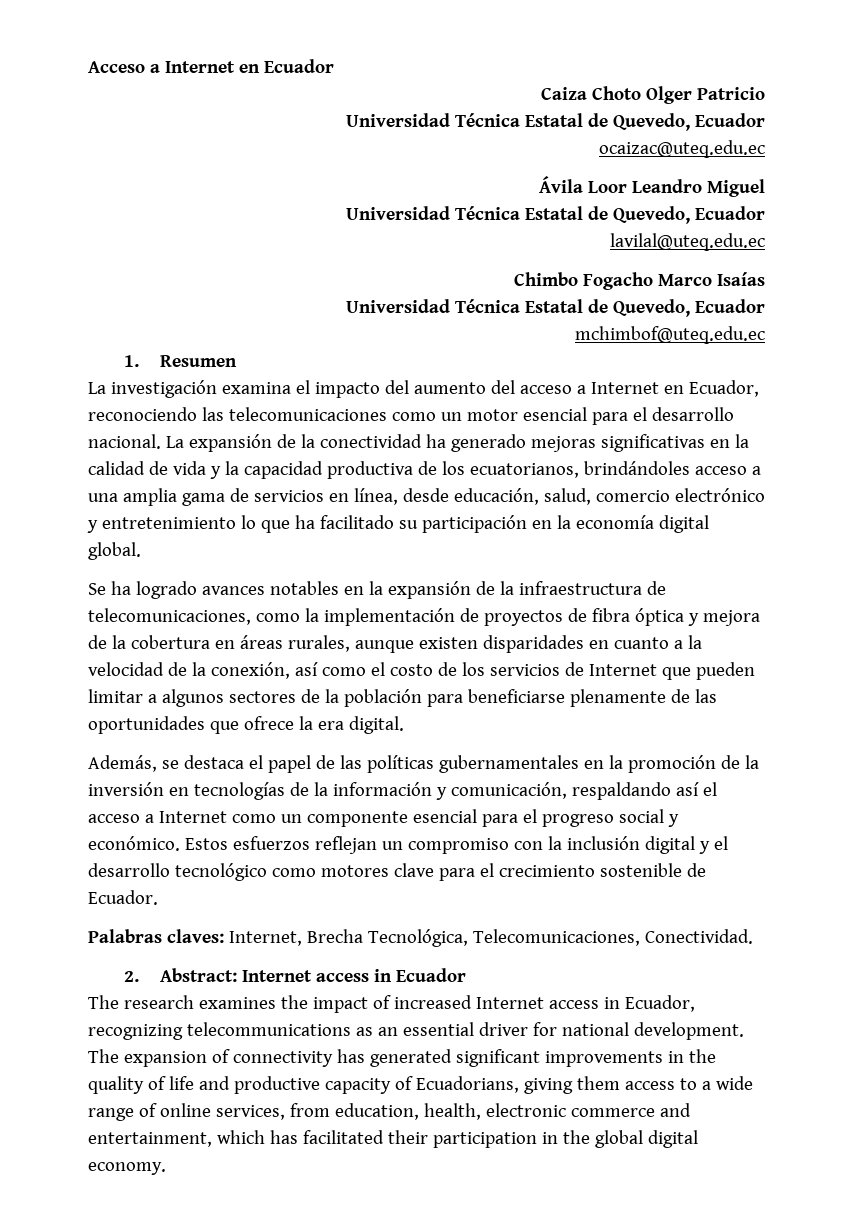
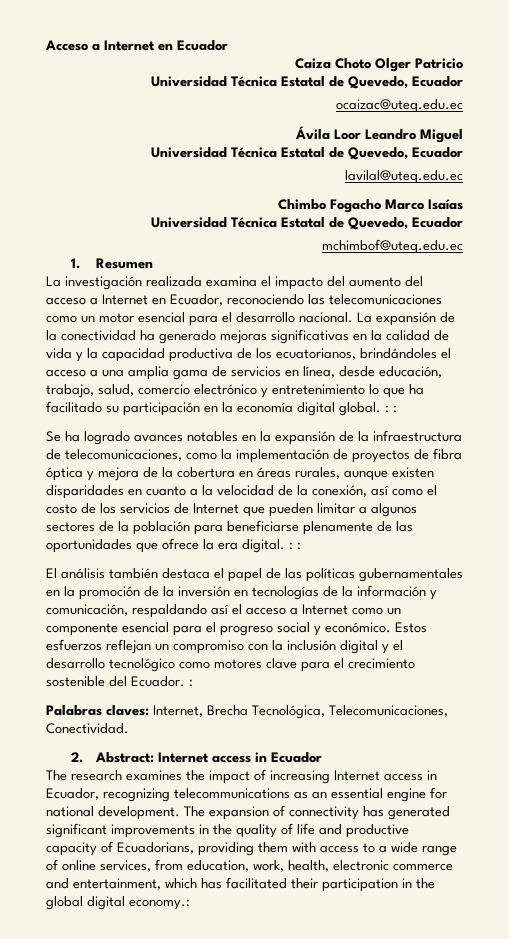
(217, 389) none -> [146,276,202,287] realizada
(690, 468) none -> [441,348,451,359] el
(539, 496) none -> [46,384,94,398] trabajo,
(141, 551) none -> [385,405,397,413] : :
[88,755,179,772] // Además, se -> [289,542,301,550] [46,568,158,579] : : // El análisis también
[686,863,706,877] de -> [109,676,127,687] del
(158, 897) none -> [189,679,193,687] :
[393,995,472,1009] increased -> [270,770,330,784] increasing
[478,1022,528,1036] driver -> [387,788,426,802] engine
[523,1076,620,1094] giving them -> [198,842,316,856] providing them with
(419, 1111) none -> [253,860,284,872] work,
[88,1162,166,1175] economy. -> [129,899,190,910] economy.:

